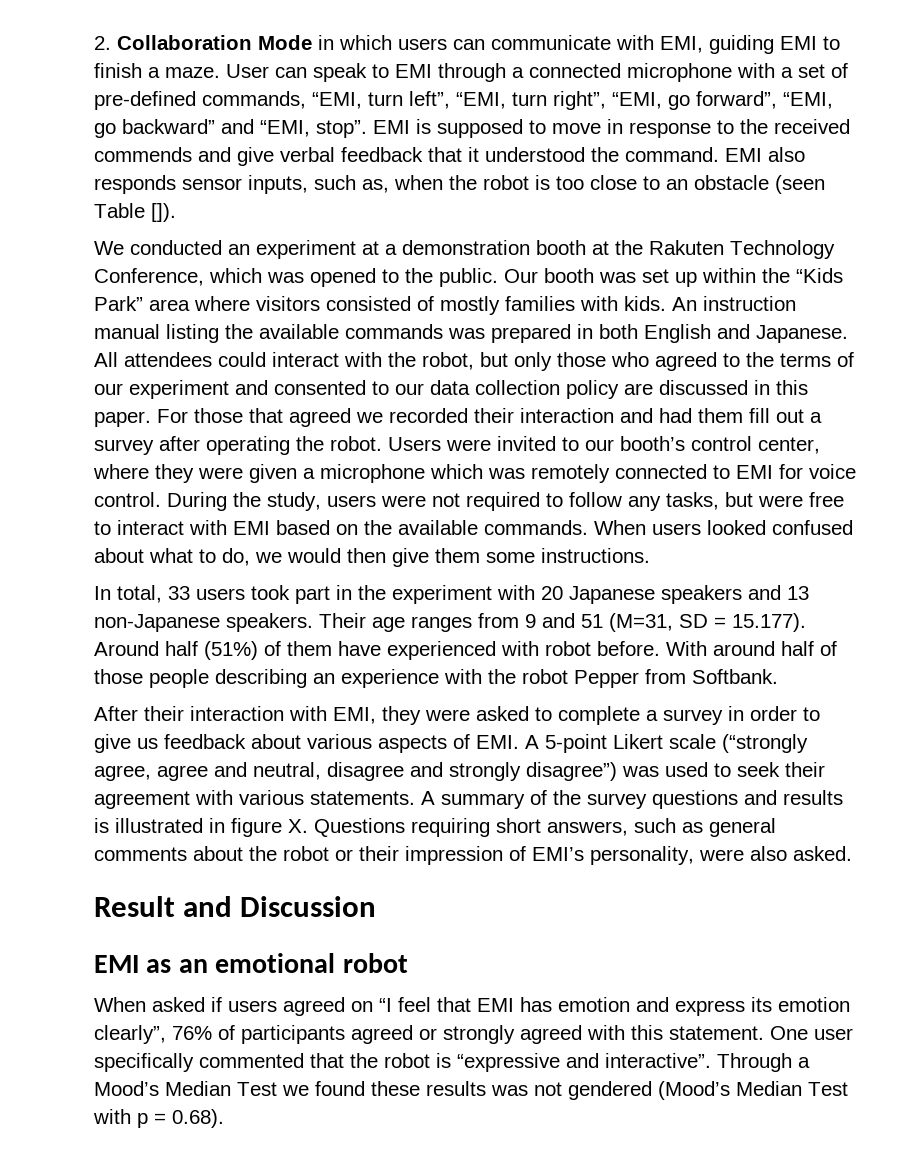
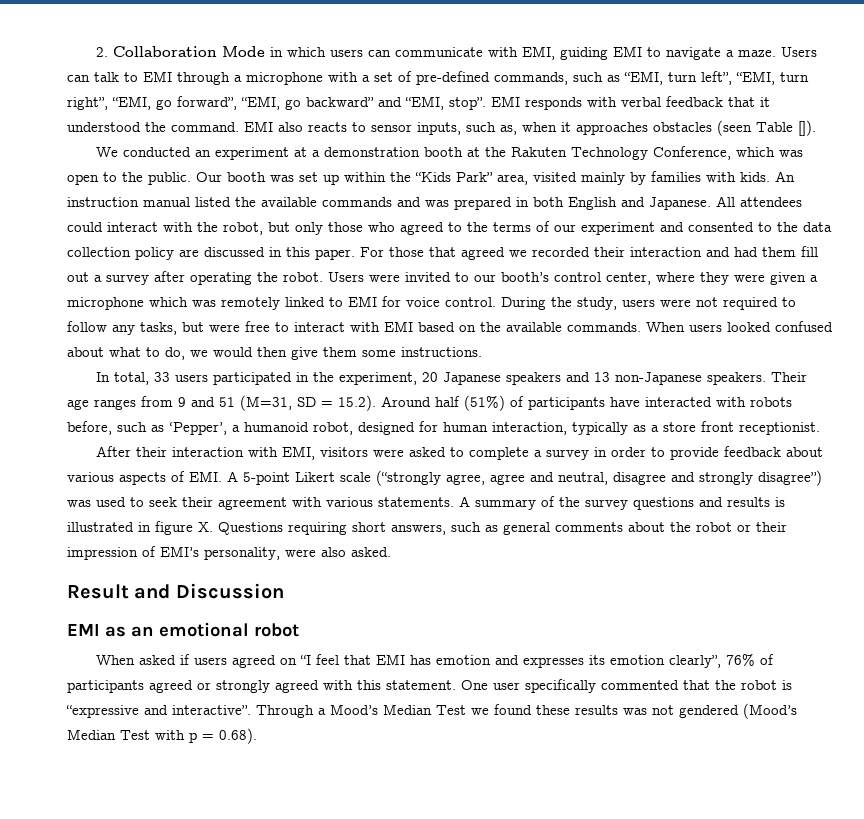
[94,63,142,78] finish -> [666,47,722,60] navigate
[226,63,367,82] User can speak -> [781,47,818,57] [67,72,119,82] Users can talk
[529,63,621,78] connected -> (242, 78) none
(306, 100) none -> [573,72,620,82] such as
[416,119,850,138] [94,147,274,166] is supposed to move in response to the received commends and give -> [525,97,617,110] responds with
[94,175,176,194] responds -> [308,122,366,132] reacts to
[449,175,769,190] the robot is too close to an obstacle -> [561,122,712,135] it approaches obstacles
[310,268,376,287] opened -> [67,174,99,185] open
[149,296,500,315] area where visitors consisted of mostly -> [497,172,646,185] area, visited mainly by
[166,324,219,343] listing -> [195,197,231,207] listed
(443, 331) none -> [397,197,421,207] and
[395,383,424,395] our -> [777,222,798,232] the
[615,464,707,479] connected -> [285,297,325,307] linked
[251,585,535,604] took part in the experiment with -> [213,372,418,385] participated in the experiment,
[732,613,806,632] 15.177). -> [338,395,376,411] 15.2).
[287,641,837,660] [94,669,778,688] them have experienced with robot before. With around half of those people describing an experience with the robot Pepper from Softbank. -> [528,397,792,410] [67,421,820,435] participants have interacted with robots before, such as ‘Pepper’, a humanoid robot, designed for human interaction, typically as a store front receptionist.
[382,706,421,725] they -> [320,447,369,457] visitors
[94,734,158,753] give us -> [670,447,720,460] provide
[675,1000,745,1016] express -> [523,657,585,668] expresses

